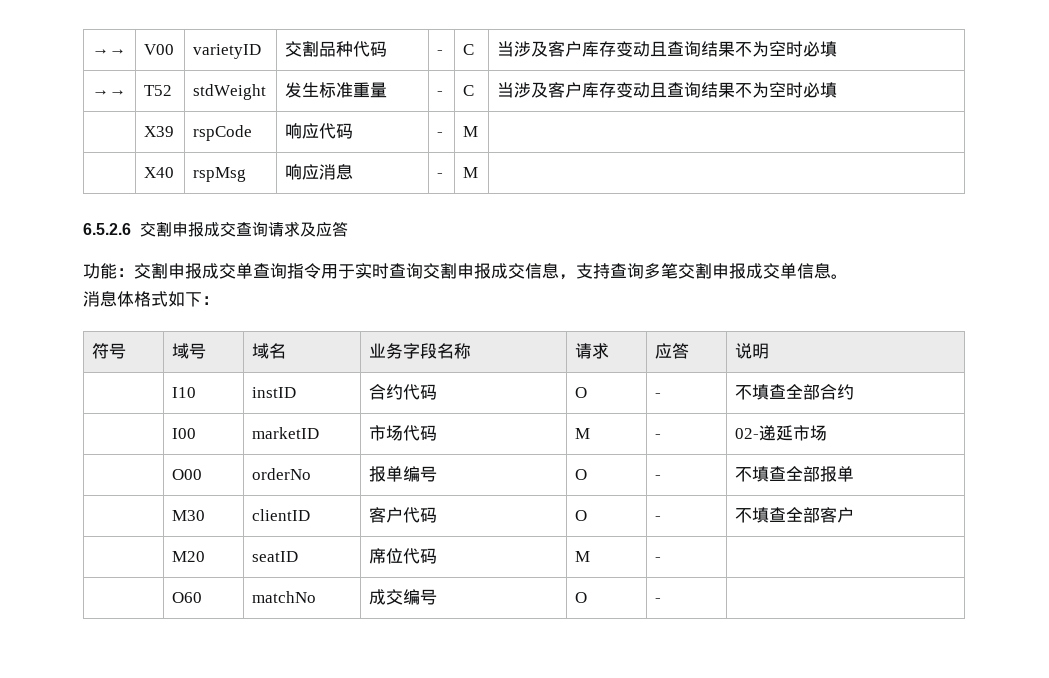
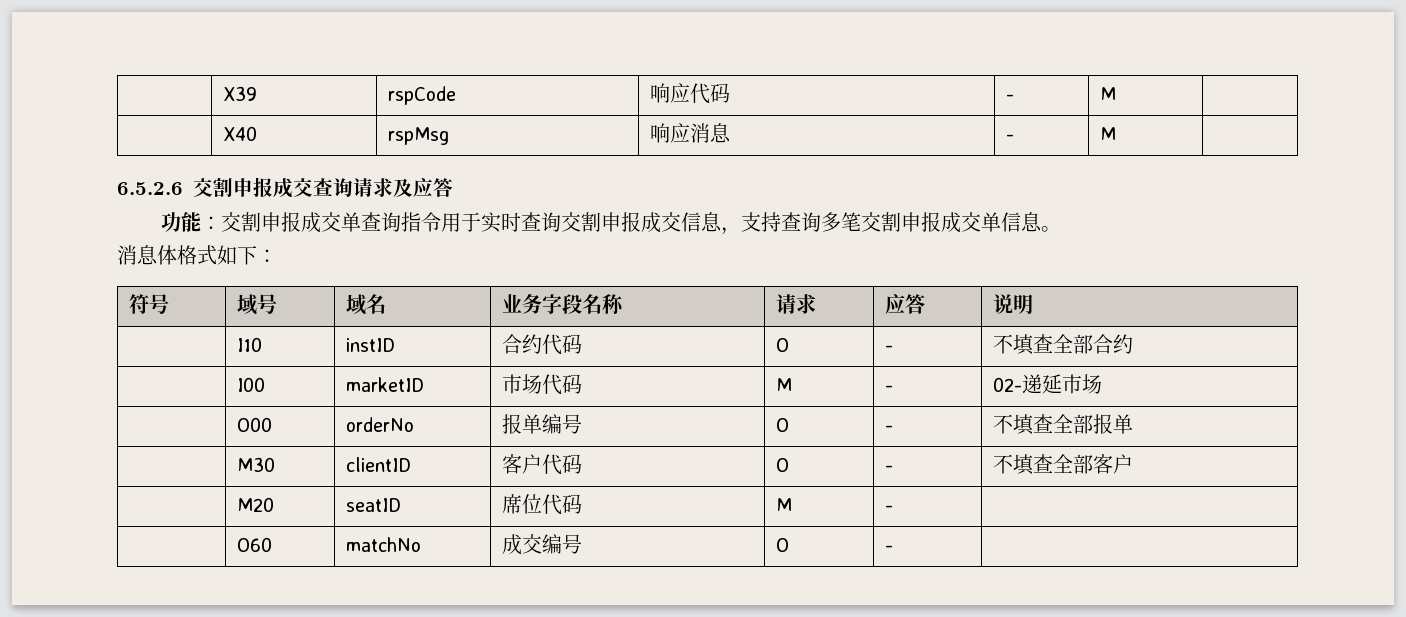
[91,49,126,55] [143,44,174,55] [192,44,261,59] [284,41,387,57] [436,50,443,55] [462,44,474,55] [496,41,837,57] [91,90,126,96] [143,85,172,96] [192,84,266,100] [284,82,387,98] [436,91,443,96] [462,85,474,96] [496,82,837,98] →→ | V00 | varietyID | 交割品种代码 | - | C | 当涉及客户库存变动且查询结果不为空时必填 // →→ | T52 | stdWeight | 发生标准重量 | - | C | 当涉及客户库存变动且查询结果不为空时必填 // -> (222, 93) none

